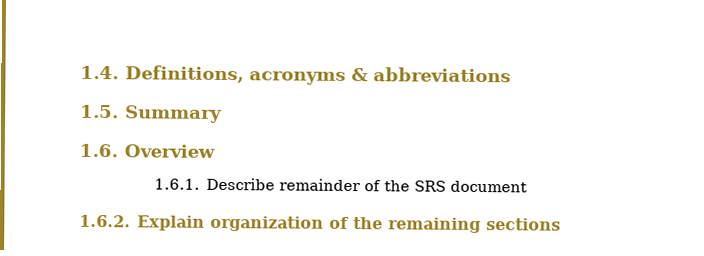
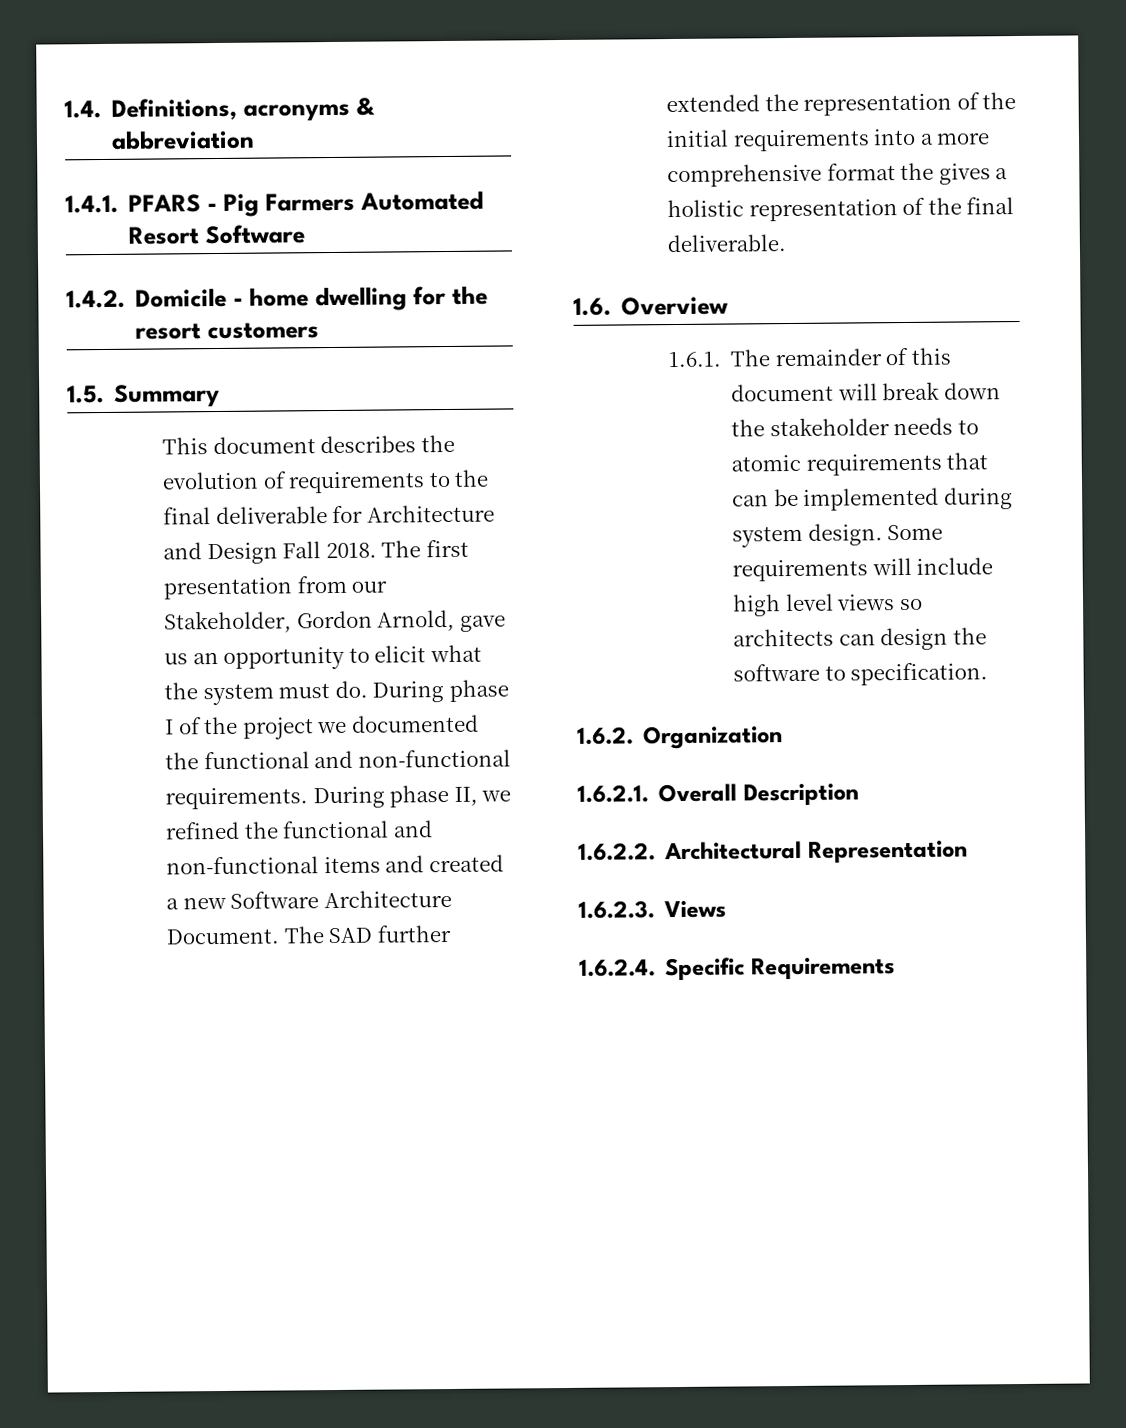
[373,67,512,83] [80,104,223,123] abbreviations // 1.5. Summary -> [111,129,256,150] [65,190,485,217] [128,224,306,245] [66,285,489,312] [135,322,320,340] [67,383,221,408] [162,434,455,455] [162,469,490,494] [163,504,495,525] [163,539,469,565] [163,575,388,600] [164,609,506,634] [164,644,482,670] [164,679,509,706] [165,714,479,740] [165,749,511,770] [165,784,512,810] [165,820,433,840] [166,854,504,875] [166,889,452,910] [166,924,451,945] [666,92,1017,116] [666,128,991,152] [667,162,1009,188] [667,197,1015,222] [667,234,787,253] abbreviation // 1.4.1. PFARS - Pig Farmers Automated Resort Software // 1.4.2. Domicile - home dwelling for the resort customers // 1.5. Summary // This document describes the evolution of requirements to the final deliverable for Architecture and Design Fall 2018. The first presentation from our Stakeholder, Gordon Arnold, gave us an opportunity to elicit what the system must do. During phase I of the project we documented the functional and non-functional requirements. During phase II, we refined the functional and non-functional items and created a new Software Architecture Document. The SAD further extended the representation of the initial requirements into a more comprehensive format the gives a holistic representation of the final deliverable.
[206,177,276,191] Describe -> [730,349,771,367] The
[384,180,528,193] [79,214,562,234] the SRS document // 1.6.2. Explain organization of the remaining sections -> [910,347,951,365] [731,381,1001,402] [731,417,979,437] [731,452,989,476] [732,487,1013,511] [732,523,944,548] [732,557,994,582] [732,593,923,617] [733,627,987,651] [733,662,989,686] [577,725,784,750] [577,783,859,806] [578,840,968,863] [578,900,727,919] [579,957,895,981] this document will break down the stakeholder needs to atomic requirements that can be implemented during system design. Some requirements will include high level views so architects can design the software to specification. // 1.6.2. Organization // 1.6.2.1. Overall Description // 1.6.2.2. Architectural Representation // 1.6.2.3. Views // 1.6.2.4. Specific Requirements

